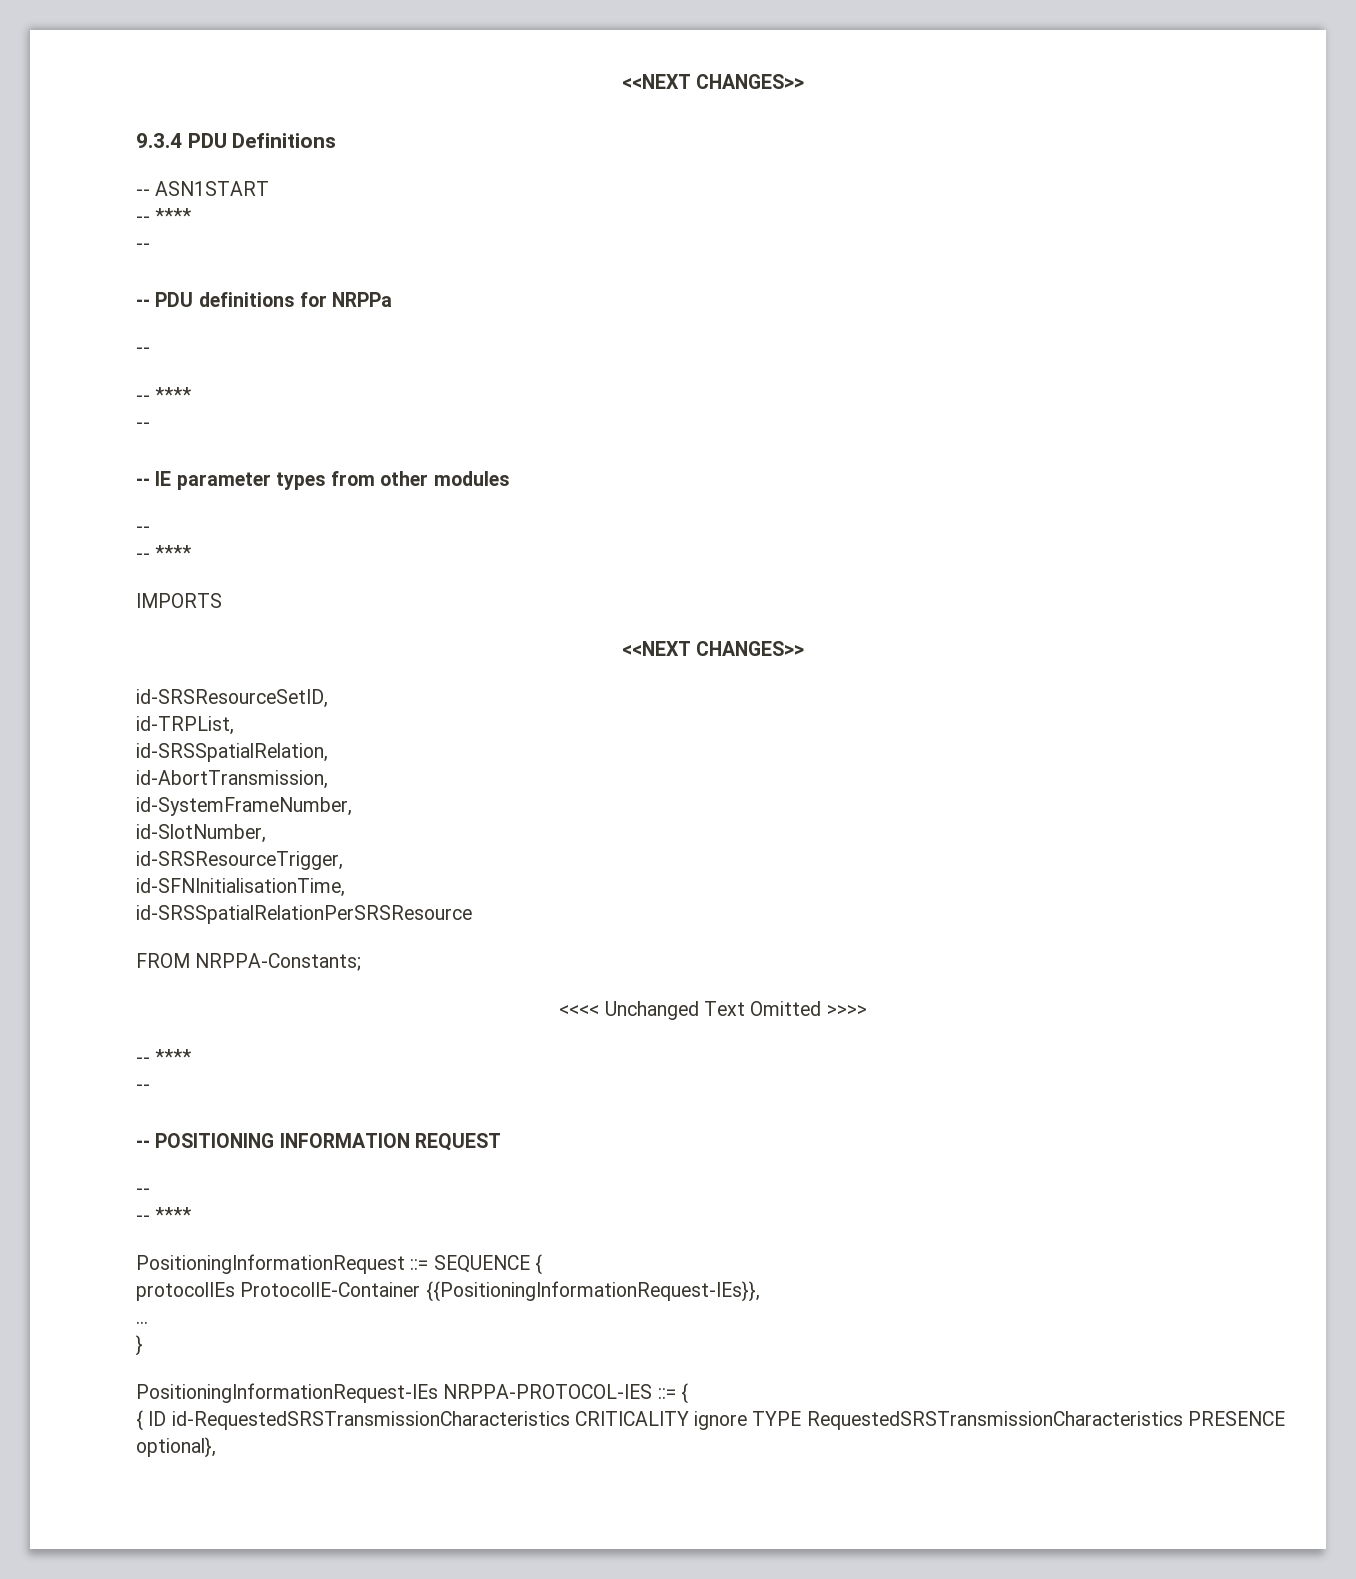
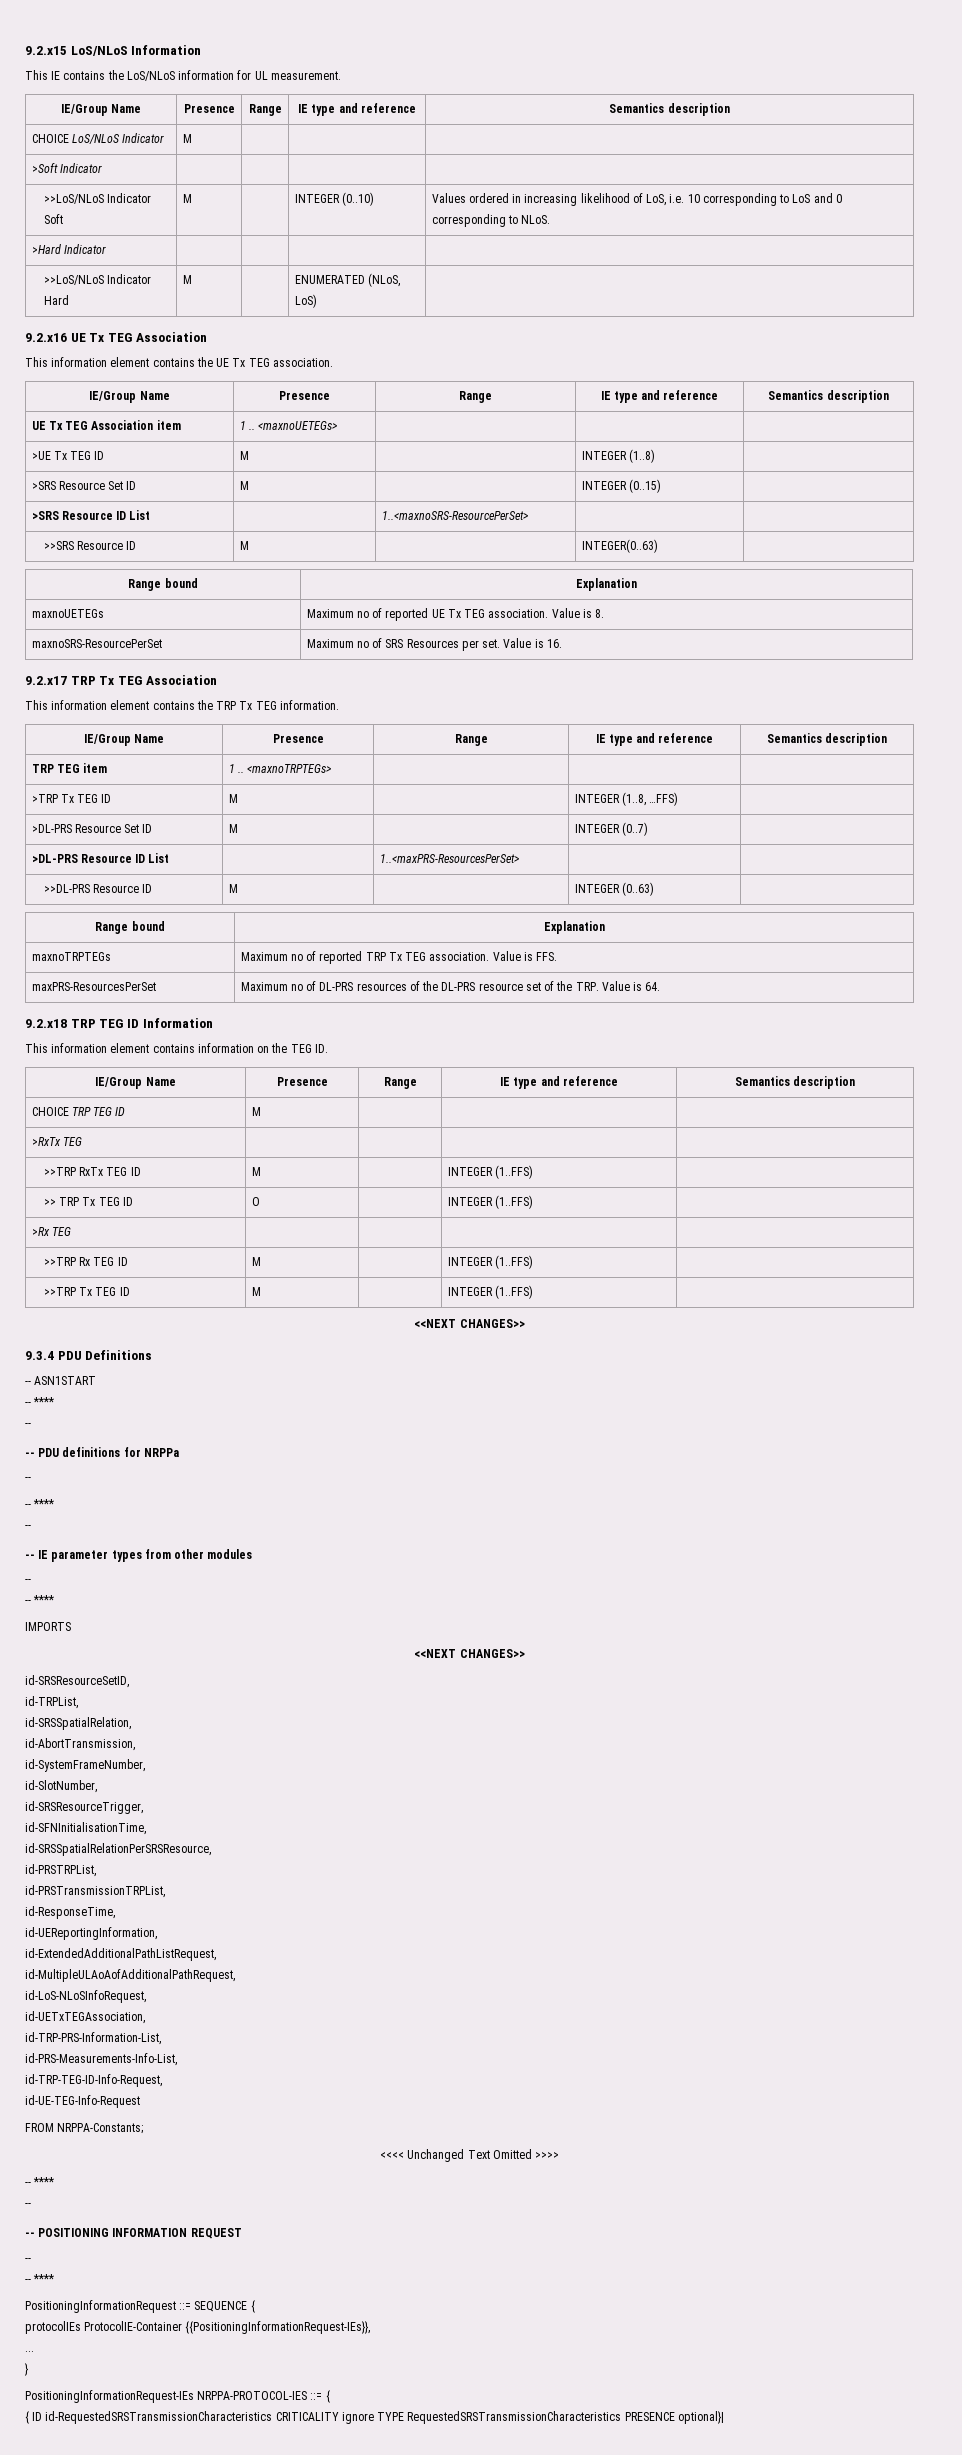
(621, 81) none -> [25,45,202,56] [25,70,341,81] [60,104,142,116] [183,104,235,113] [248,104,282,116] [298,103,416,116] [609,103,730,116] [31,133,165,144] [182,134,192,143] [31,163,102,173] [43,193,152,204] [43,214,63,224] [182,194,192,203] [294,192,374,206] [431,193,842,206] [431,214,551,227] [31,244,106,254] [43,274,152,285] [43,295,69,305] [182,275,192,284] [294,273,400,287] [294,294,317,308] [25,332,207,342] [25,357,333,367] [89,391,170,403] [279,391,330,400] [459,391,492,403] [600,390,719,403] [768,390,889,403] [31,420,181,430] [239,421,338,430] [31,451,105,460] [239,451,249,460] [581,449,655,463] [31,481,137,490] [239,481,249,490] [581,479,661,493] [31,510,151,520] [381,511,528,520] [43,541,137,550] [239,541,249,550] [581,539,658,553] [128,578,198,591] [576,578,637,591] [31,609,104,618] [306,608,605,621] [31,639,162,648] [306,638,562,651] [25,675,217,685] [25,700,339,710] [83,734,165,746] [272,734,324,743] [454,734,488,746] [595,733,714,746] [766,733,888,746] [31,763,108,773] [228,764,332,773] [31,794,112,803] [228,794,238,803] [574,792,679,806] [31,824,153,833] [228,824,238,833] [574,822,648,836] [31,853,170,863] [379,854,519,863] [43,884,153,893] [228,884,238,893] [574,882,654,896] [95,921,165,934] [543,921,605,934] [31,952,111,961] [240,951,558,964] [31,982,156,991] [240,981,661,991] [25,1018,213,1028] [25,1043,328,1053] [95,1077,176,1089] [276,1077,328,1086] [383,1077,417,1089] [500,1076,618,1089] [734,1076,856,1089] [31,1107,126,1116] [251,1107,261,1116] [31,1137,82,1146] [43,1167,141,1176] [251,1167,261,1176] [447,1165,533,1179] [43,1197,133,1206] [251,1197,260,1206] [447,1195,533,1209] [31,1227,71,1236] [43,1257,128,1266] [251,1257,261,1266] [447,1255,533,1269] [43,1287,130,1296] [251,1287,261,1296] [447,1285,533,1299] 9.2.x15 LoS/NLoS Information // This IE contains the LoS/NLoS information for UL measurement. // IE/Group Name | Presence | Range | IE type and reference | Semantics description // CHOICE LoS/NLoS Indicator | M | | | // >Soft Indicator | | | | // >>LoS/NLoS Indicator Soft | M | | INTEGER (0..10) | Values ordered in increasing likelihood of LoS, i.e. 10 corresponding to LoS and 0 corresponding to NLoS. // >Hard Indicator | | | | // >>LoS/NLoS Indicator Hard | M | | ENUMERATED (NLoS, LoS) | // 9.2.x16 UE Tx TEG Association // This information element contains the UE Tx TEG association. // IE/Group Name | Presence | Range | IE type and reference | Semantics description // UE Tx TEG Association item | 1 .. <maxnoUETEGs> | | | // >UE Tx TEG ID | M | | INTEGER (1..8) | // >SRS Resource Set ID | M | | INTEGER (0..15) | // >SRS Resource ID List | | 1..<maxnoSRS-ResourcePerSet> | | // >>SRS Resource ID | M | | INTEGER(0..63) | // Range bound | Explanation // maxnoUETEGs | Maximum no of reported UE Tx TEG association. Value is 8. // maxnoSRS-ResourcePerSet | Maximum no of SRS Resources per set. Value is 16. // 9.2.x17 TRP Tx TEG Association // This information element contains the TRP Tx TEG information. // IE/Group Name | Presence | Range | IE type and reference | Semantics description // TRP TEG item | 1 .. <maxnoTRPTEGs> | | | // >TRP Tx TEG ID | M | | INTEGER (1..8, …FFS) | // >DL-PRS Resource Set ID | M | | INTEGER (0..7) | // >DL-PRS Resource ID List | | 1..<maxPRS-ResourcesPerSet> | | // >>DL-PRS Resource ID | M | | INTEGER (0..63) | // Range bound | Explanation // maxnoTRPTEGs | Maximum no of reported TRP Tx TEG association. Value is FFS. // maxPRS-ResourcesPerSet | Maximum no of DL-PRS resources of the DL-PRS resource set of the TRP. Value is 64. // 9.2.x18 TRP TEG ID Information // This information element contains information on the TEG ID. // IE/Group Name | Presence | Range | IE type and reference | Semantics description // CHOICE TRP TEG ID | M | | | // >RxTx TEG | | | | // >>TRP RxTx TEG ID | M | | INTEGER (1..FFS) | // >> TRP Tx TEG ID | O | | INTEGER (1..FFS) | // >Rx TEG | | | | // >>TRP Rx TEG ID | M | | INTEGER (1..FFS) | // >>TRP Tx TEG ID | M | | INTEGER (1..FFS) | //
[136,905,472,924] id-SRSSpatialRelationPerSRSResource -> [25,1843,211,1856] [25,1864,96,1877] [25,1885,165,1898] [25,1906,115,1919] [25,1927,157,1940] [25,1948,216,1961] [25,1969,235,1982] [25,1990,146,2003] [25,2011,145,2024] [25,2032,161,2045] [25,2053,177,2066] [25,2074,162,2087] [25,2095,140,2108] id-SRSSpatialRelationPerSRSResource, // id-PRSTRPList, // id-PRSTransmissionTRPList, // id-ResponseTime, // id-UEReportingInformation, // id-ExtendedAdditionalPathListRequest, // id-MultipleULAoAofAdditionalPathRequest, // id-LoS-NLoSInfoRequest, // id-UETxTEGAssociation, // id-TRP-PRS-Information-List, // id-PRS-Measurements-Info-List, // id-TRP-TEG-ID-Info-Request, // id-UE-TEG-Info-Request
[136,1437,216,1458] optional}, -> [677,2411,724,2424] optional}|

